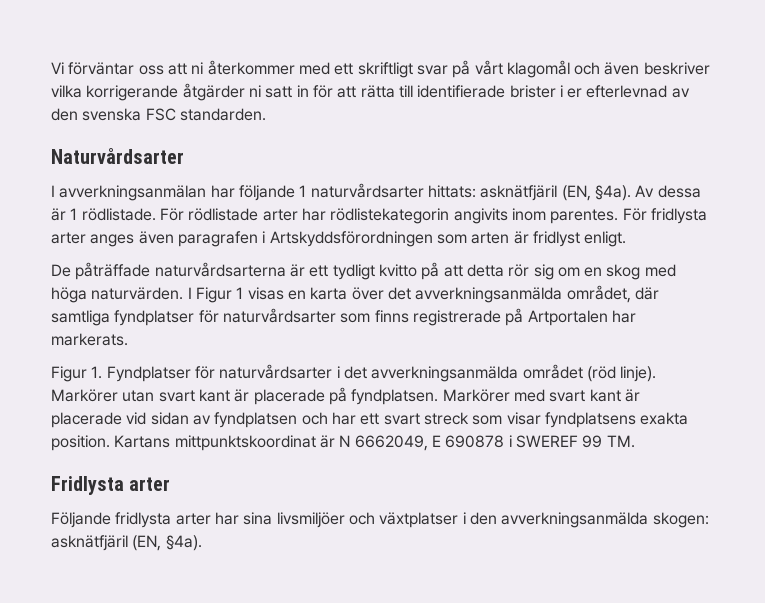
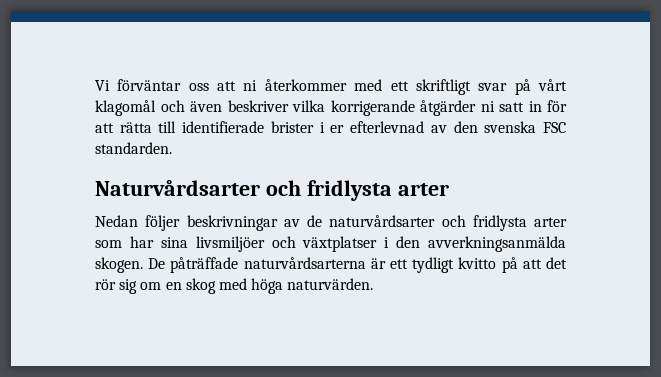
[51,183,701,201] [51,208,707,224] [51,231,627,247] // I avverkningsanmälan har följande 1 naturvårdsarter hittats: asknätfjäril (EN, §4a). Av dessa är 1 rödlistade. För rödlistade arter har rödlistekategorin angivits inom parentes. För fridlysta arter anges även paragrafen i Artskyddsförordningen som arten är fridlyst enligt. // -> [265,180,449,201] [95,215,567,231] [95,236,566,252] [95,257,143,273] och fridlysta arter // Nedan följer beskrivningar av de naturvårdsarter och fridlysta arter som har sina livsmiljöer och växtplatser i den avverkningsanmälda skogen.
[466,264,504,277] detta -> [545,257,567,269] det
[187,285,659,303] [51,308,636,326] [51,333,128,346] [51,364,657,382] [51,387,640,405] [51,412,689,428] [51,435,635,451] [51,476,171,495] [51,512,709,528] [51,535,202,551] I Figur 1 visas en karta över det avverkningsanmälda området, där samtliga fyndplatser för naturvårdsarter som finns registrerade på Artportalen har markerats. // Figur 1. Fyndplatser för naturvårdsarter i det avverkningsanmälda området (röd linje). Markörer utan svart kant är placerade på fyndplatsen. Markörer med svart kant är placerade vid sidan av fyndplatsen och har ett svart streck som visar fyndplatsens exakta position. Kartans mittpunktskoordinat är N 6662049, E 690878 i SWEREF 99 TM. // Fridlysta arter // Följande fridlysta arter har sina livsmiljöer och växtplatser i den avverkningsanmälda skogen: asknätfjäril (EN, §4a). -> (374, 284) none

